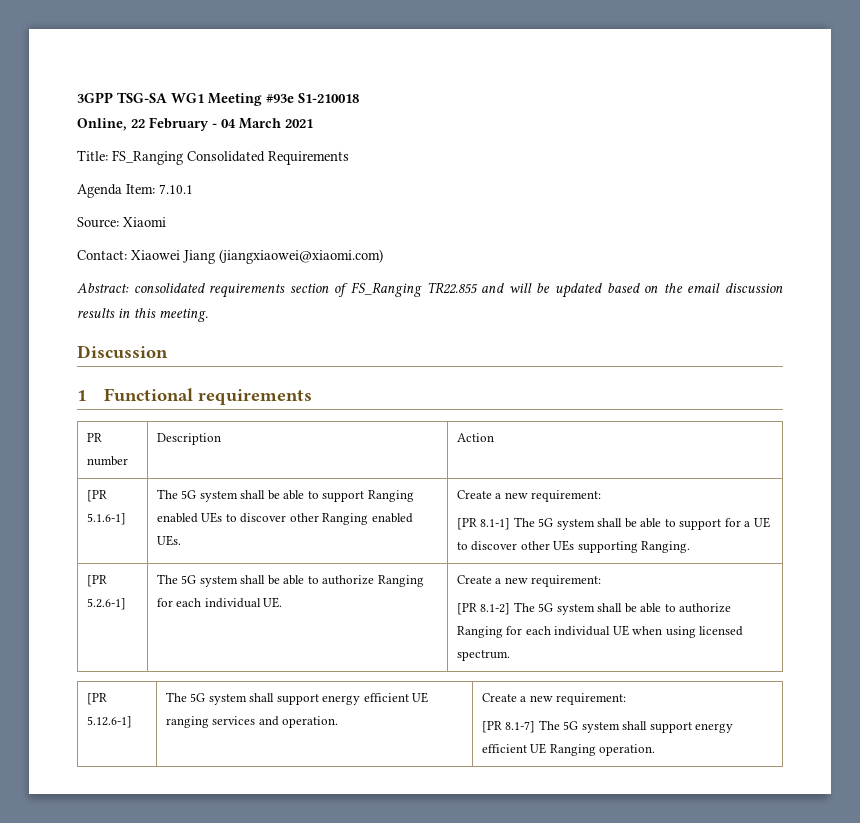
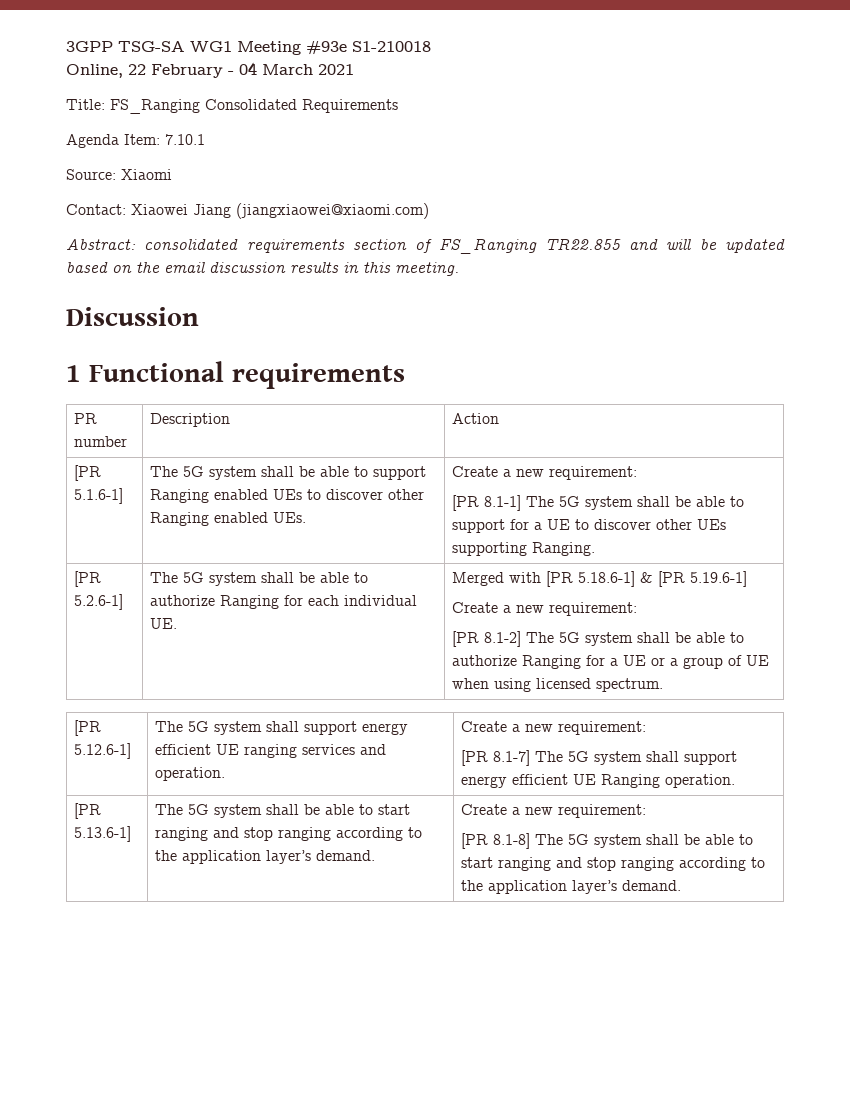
(283, 602) none -> [451,571,747,587] Merged with [PR 5.18.6-1] & [PR 5.19.6-1] //
[525,626,611,636] each individual -> [609,655,742,669] a UE or a group of
(656, 750) none -> [73,803,101,819] [73,826,131,842] [154,804,410,818] [154,827,422,841] [154,850,375,864] [460,804,646,818] [460,833,753,849] [460,857,765,871] [460,880,681,894] // [PR 5.13.6-1] | The 5G system shall be able to start ranging and stop ranging according to the application layer’s demand. | Create a new requirement: // [PR 8.1-8] The 5G system shall be able to start ranging and stop ranging according to the application layer’s demand.

